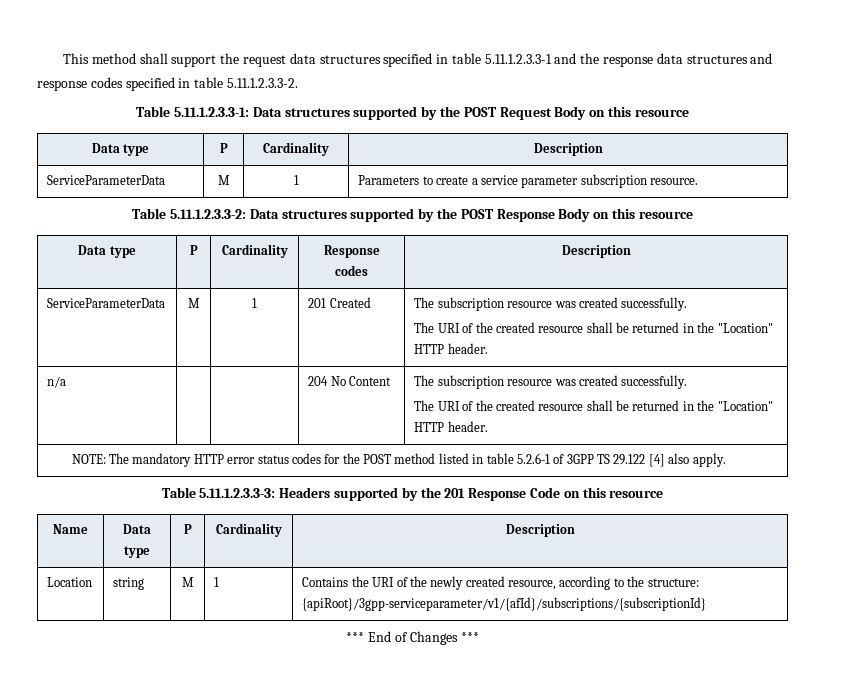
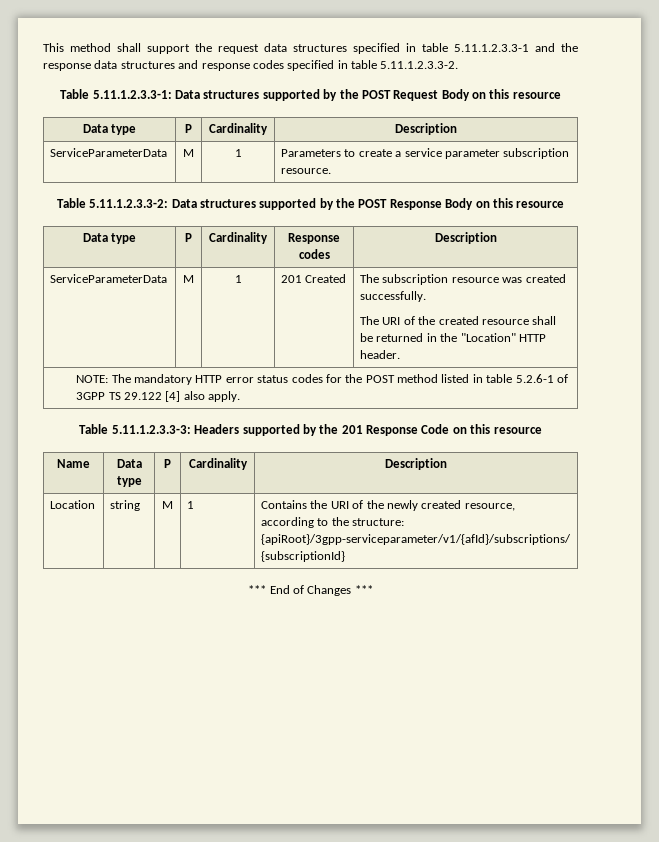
[47,376,67,388] [308,376,392,386] [414,375,688,389] [414,400,773,411] [414,421,488,432] // n/a | | | 204 No Content | The subscription resource was created successfully. // The URI of the created resource shall be returned in the "Location" HTTP header. -> (401, 354) none

